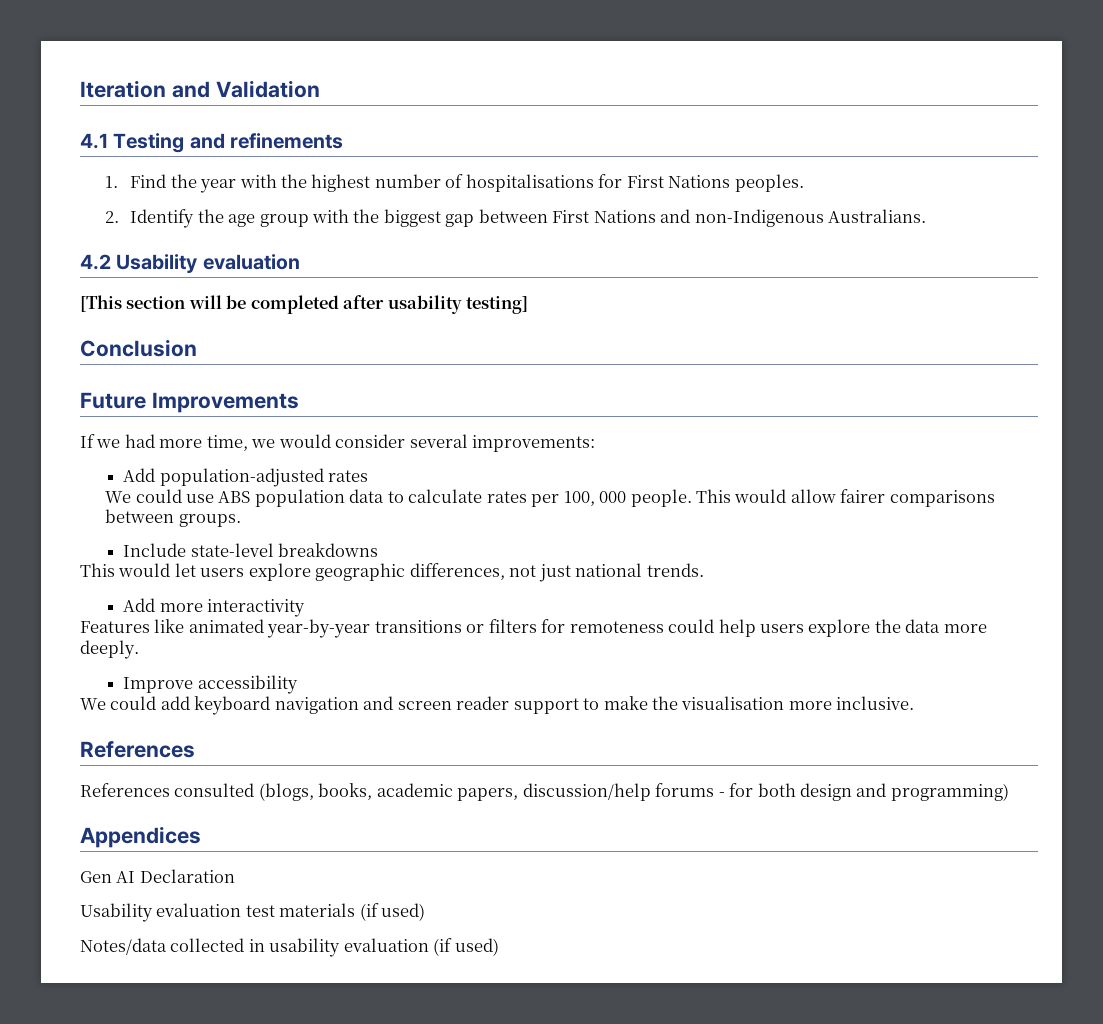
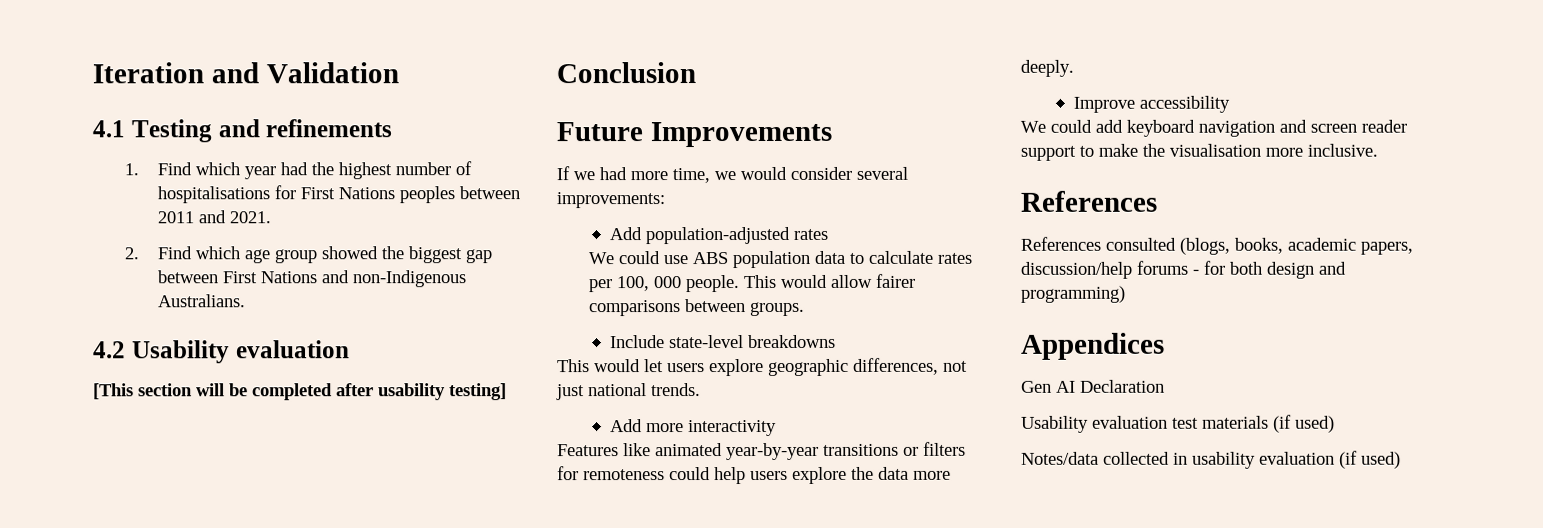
[170,174,277,193] the year with -> [194,162,308,180] which year had
[734,174,804,192] peoples. -> [398,186,520,204] [156,210,271,224] peoples between 2011 and 2021.
[130,209,224,228] Identify the -> [156,246,240,260] Find which
[312,209,350,223] with -> [320,246,378,260] showed

